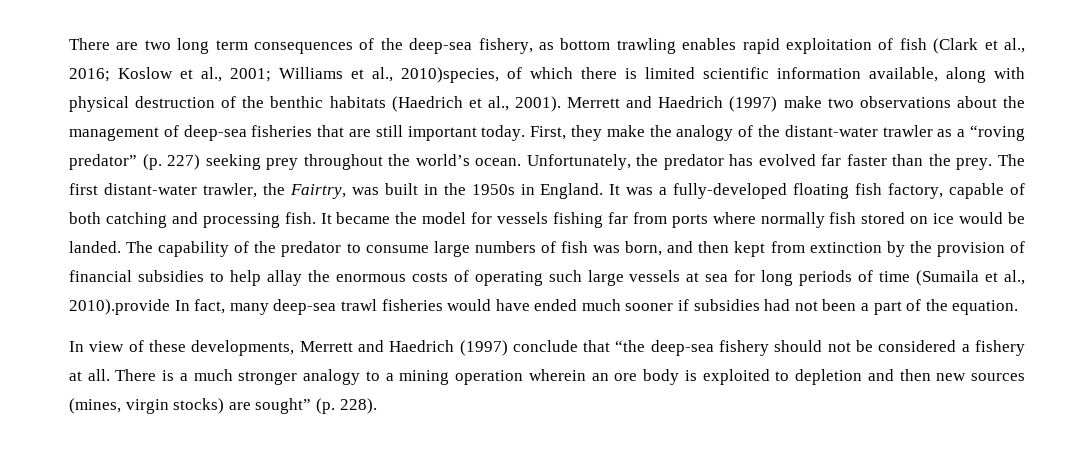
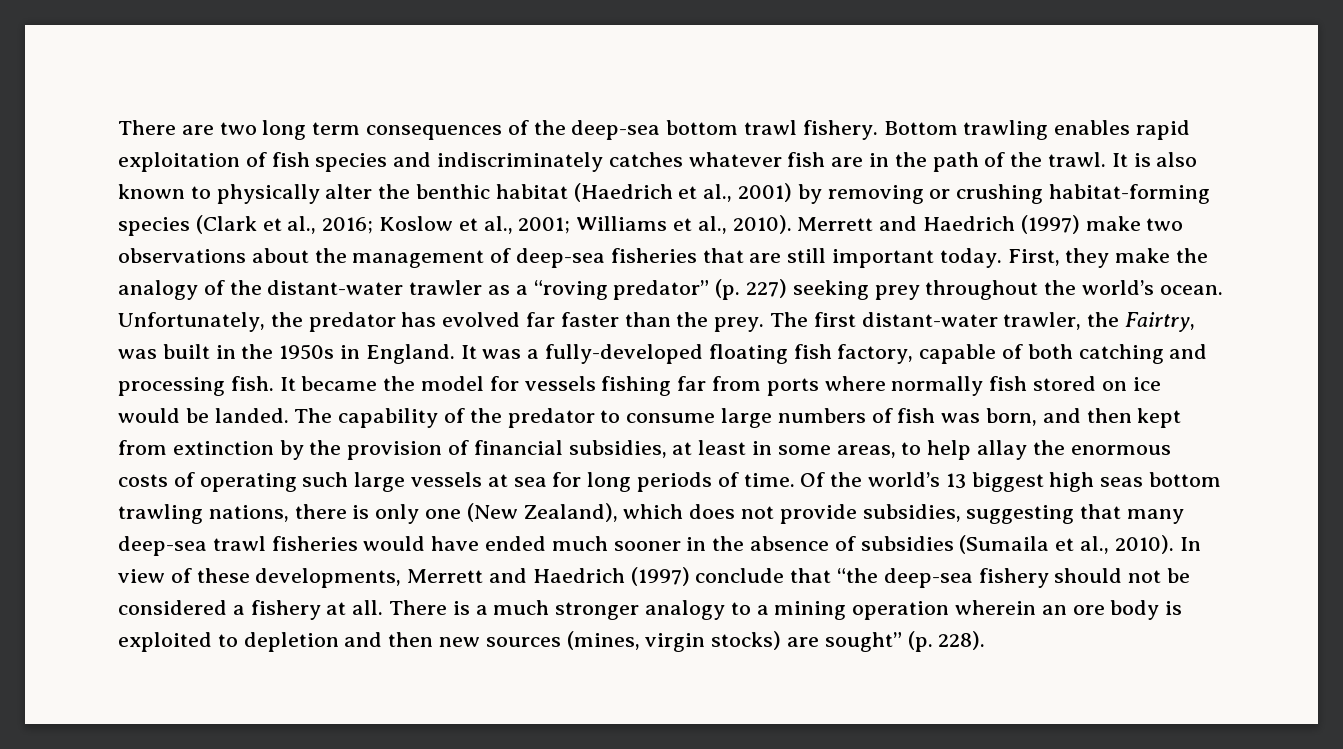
[478,38,611,54] fishery, as bottom -> [666,120,958,140] bottom trawl fishery. Bottom
(927, 44) none -> [315,152,1198,172] [118,183,1211,204] [118,217,190,236] species and indiscriminately catches whatever fish are in the path of the trawl. It is also known to physically alter the benthic habitat (Haedrich et al., 2001) by removing or crushing habitat-forming species
[401,67,1025,83] [69,96,561,112] 2010)species, of which there is limited scientific information available, along with physical destruction of the benthic habitats (Haedrich et al., 2001). -> [732,215,792,234] 2010).
[137,270,204,282] subsidies -> [568,440,896,458] subsidies, at least in some areas,
[879,270,1026,286] [69,299,226,315] time (Sumaila et al., 2010).provide In fact, -> [743,472,1222,492] [118,503,1122,524] time. Of the world’s 13 biggest high seas bottom trawling nations, there is only one (New Zealand), which does not provide subsidies, suggesting that
[678,299,1019,315] if subsidies had not been a part of the equation. // -> [686,535,1174,554] in the absence of subsidies (Sumaila et al., 2010).

